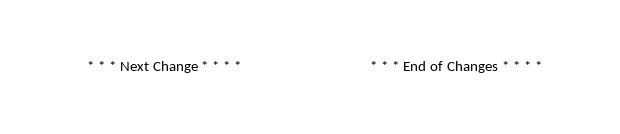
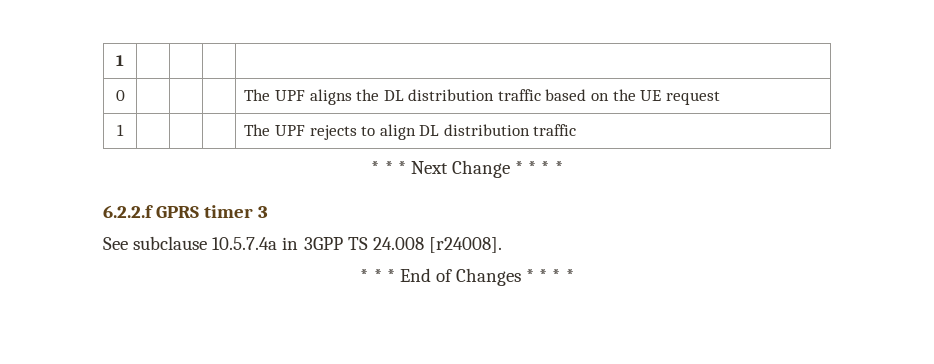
(86, 66) none -> [116,55,124,66] [115,90,125,101] [244,89,720,105] [117,124,124,136] [244,124,577,140] 1 | | | | // 0 | | | | The UPF aligns the DL distribution traffic based on the UE request // 1 | | | | The UPF rejects to align DL distribution traffic //
(242, 66) none -> [103,205,269,218] [103,236,502,253] // 6.2.2.f GPRS timer 3 // See subclause 10.5.7.4a in 3GPP TS 24.008 [r24008].

